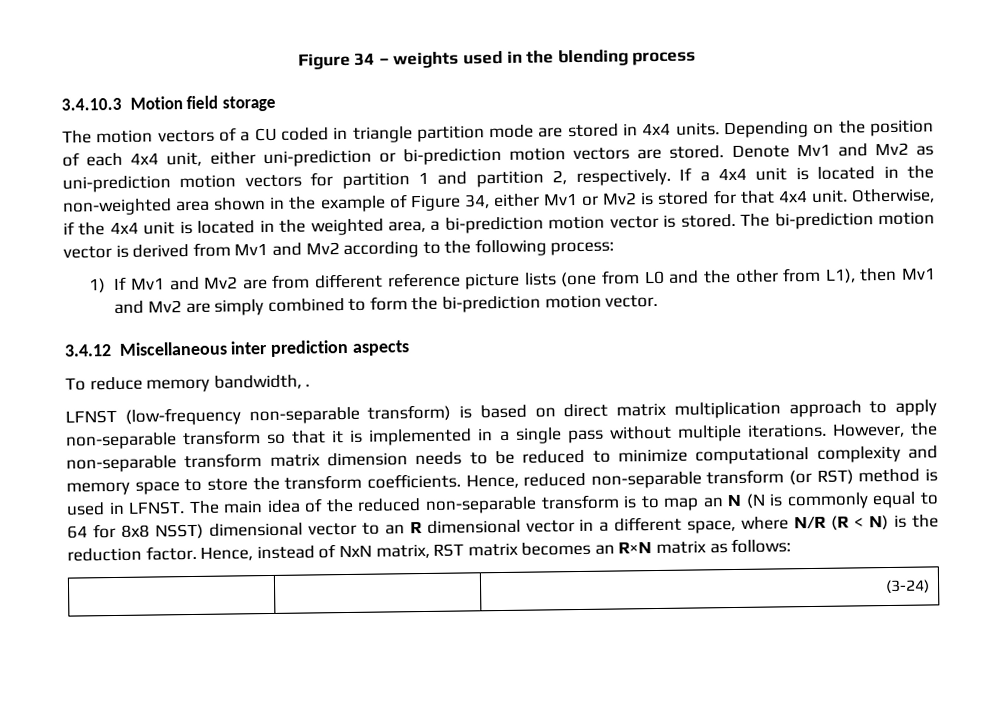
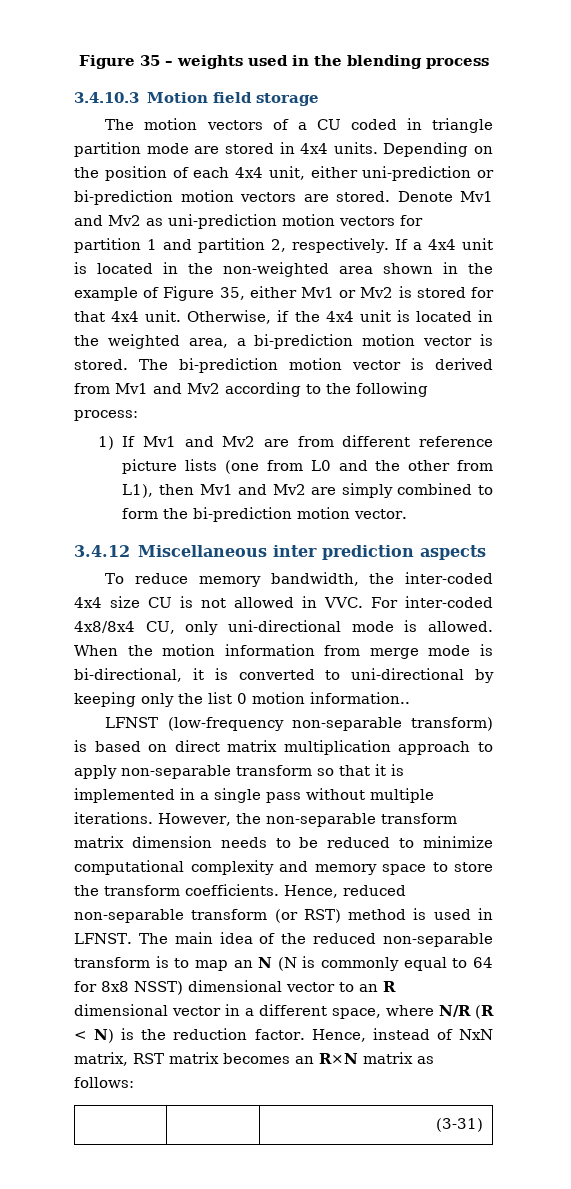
[297,52,376,70] Figure 34 -> [78,55,160,69] Figure 35
[463,194,490,209] 34, -> [219,287,245,300] 35,
[305,384,311,387] . -> [369,572,493,584] [74,596,493,608] [74,620,493,635] [74,644,493,659] [74,668,494,683] [74,692,410,707] the inter-coded 4x4 size CU is not allowed in VVC. For inter-coded 4x8/8x4 CU, only uni-directional mode is allowed. When the motion information from merge mode is bi-directional, it is converted to uni-directional by keeping only the list 0 motion information..
[884,579,930,594] (3-24) -> [436,1118,484,1132] (3-31)

